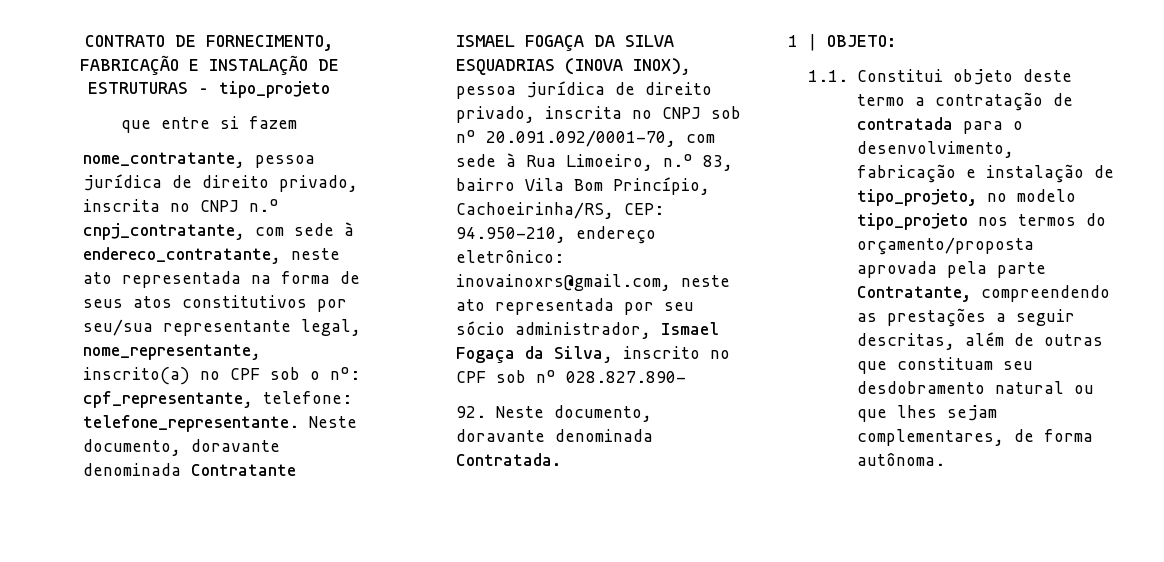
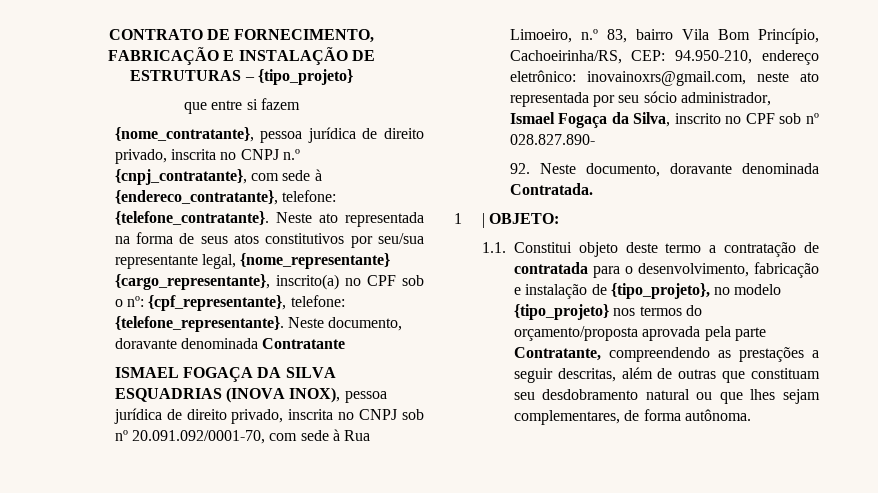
[219,81,330,98] tipo_projeto -> [257,69,353,85] {tipo_projeto}
[82,152,245,168] nome_contratante, -> [114,127,254,142] {nome_contratante},
[82,222,354,240] [82,247,340,264] cnpj_contratante, com sede à endereco_contratante, neste -> [114,169,322,185] [114,190,337,205] [114,211,312,225] {cnpj_contratante}, com sede à {endereco_contratante}, telefone: {telefone_contratante}. Neste
[82,344,261,360] nome_representante, -> [240,253,391,269] [114,274,270,290] {nome_representante} {cargo_representante},
[82,391,352,408] [82,415,299,432] cpf_representante, telefone: telefone_representante. -> [148,295,345,311] [114,316,284,332] {cpf_representante}, telefone: {telefone_representante}.
[857,189,978,206] tipo_projeto, -> [610,283,710,299] {tipo_projeto},
[857,213,969,230] tipo_projeto -> [513,304,609,320] {tipo_projeto}

